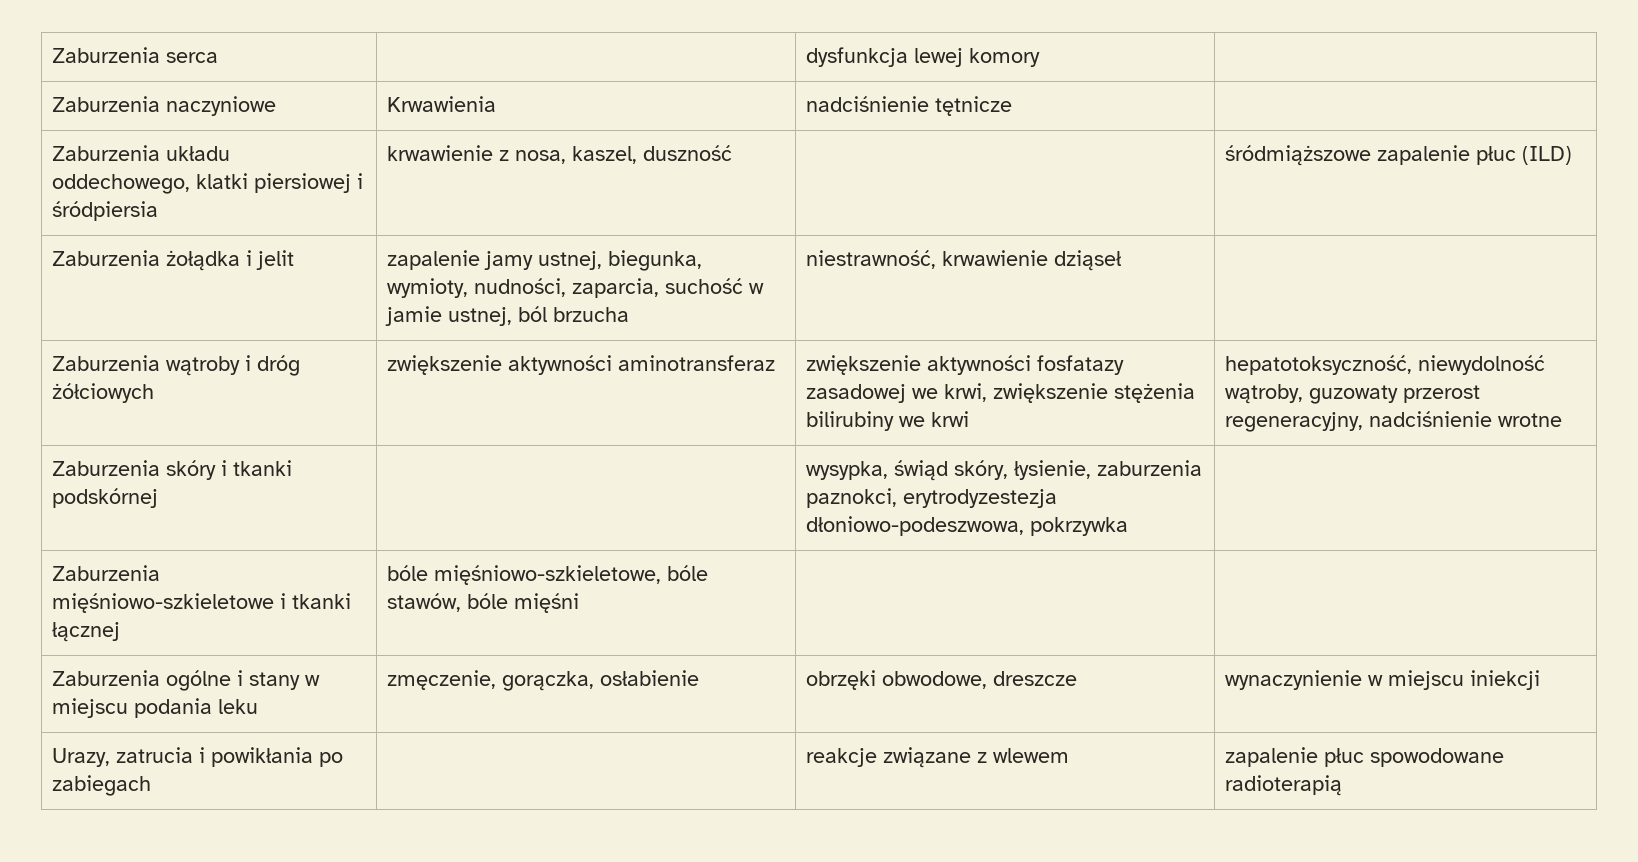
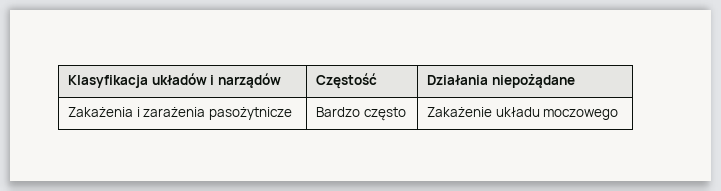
[52,47,219,63] [806,47,1041,67] [52,96,277,116] [387,96,497,112] [806,96,1013,116] [52,145,231,161] [52,173,364,194] [52,201,159,221] [387,145,733,164] [1225,145,1573,166] [52,250,295,271] [387,250,703,271] [387,278,765,298] [385,306,630,326] [806,250,1122,271] [52,355,301,376] [52,383,155,403] [387,355,776,375] [806,355,1125,375] [806,383,1196,403] [806,411,970,431] [1225,355,1546,375] [1225,384,1481,404] [1225,411,1563,432] [52,460,293,480] [52,488,159,508] [806,460,1203,481] [806,488,1058,508] [806,516,1129,536] [52,565,161,581] [52,593,352,613] [52,622,121,642] [387,565,709,585] [387,593,580,613] [52,670,321,691] [52,698,259,718] [387,670,700,691] [806,670,1078,690] [1225,670,1541,690] [52,747,344,767] [52,775,152,796] [806,747,1070,768] [1225,747,1505,767] [1225,775,1343,796] Zaburzenia serca | | dysfunkcja lewej komory | // Zaburzenia naczyniowe | Krwawienia | nadciśnienie tętnicze | // Zaburzenia układu oddechowego, klatki piersiowej i śródpiersia | krwawienie z nosa, kaszel, duszność | | śródmiąższowe zapalenie płuc (ILD) // Zaburzenia żołądka i jelit | zapalenie jamy ustnej, biegunka, wymioty, nudności, zaparcia, suchość w jamie ustnej, ból brzucha | niestrawność, krwawienie dziąseł | // Zaburzenia wątroby i dróg żółciowych | zwiększenie aktywności aminotransferaz | zwiększenie aktywności fosfatazy zasadowej we krwi, zwiększenie stężenia bilirubiny we krwi | hepatotoksyczność, niewydolność wątroby, guzowaty przerost regeneracyjny, nadciśnienie wrotne // Zaburzenia skóry i tkanki podskórnej | | wysypka, świąd skóry, łysienie, zaburzenia paznokci, erytrodyzestezja dłoniowo-podeszwowa, pokrzywka | // Zaburzenia mięśniowo-szkieletowe i tkanki łącznej | bóle mięśniowo-szkieletowe, bóle stawów, bóle mięśni | | // Zaburzenia ogólne i stany w miejscu podania leku | zmęczenie, gorączka, osłabienie | obrzęki obwodowe, dreszcze | wynaczynienie w miejscu iniekcji // Urazy, zatrucia i powikłania po zabiegach | | reakcje związane z wlewem | zapalenie płuc spowodowane radioterapią -> [68,73,281,88] [316,73,378,89] [427,74,575,88] [68,107,292,120] [316,107,406,121] [427,107,619,120] Klasyfikacja układów i narządów | Częstość | Działania niepożądane // Zakażenia i zarażenia pasożytnicze | Bardzo często | Zakażenie układu moczowego

